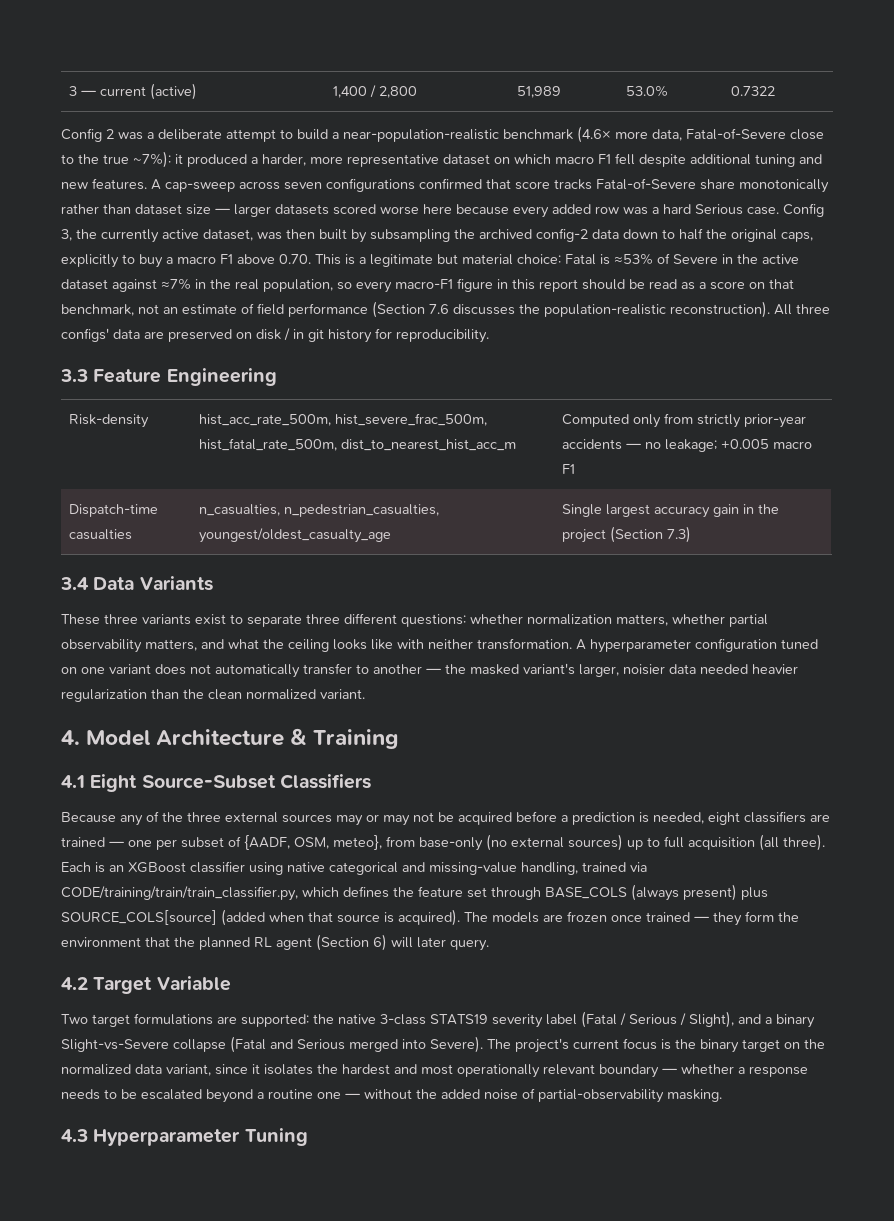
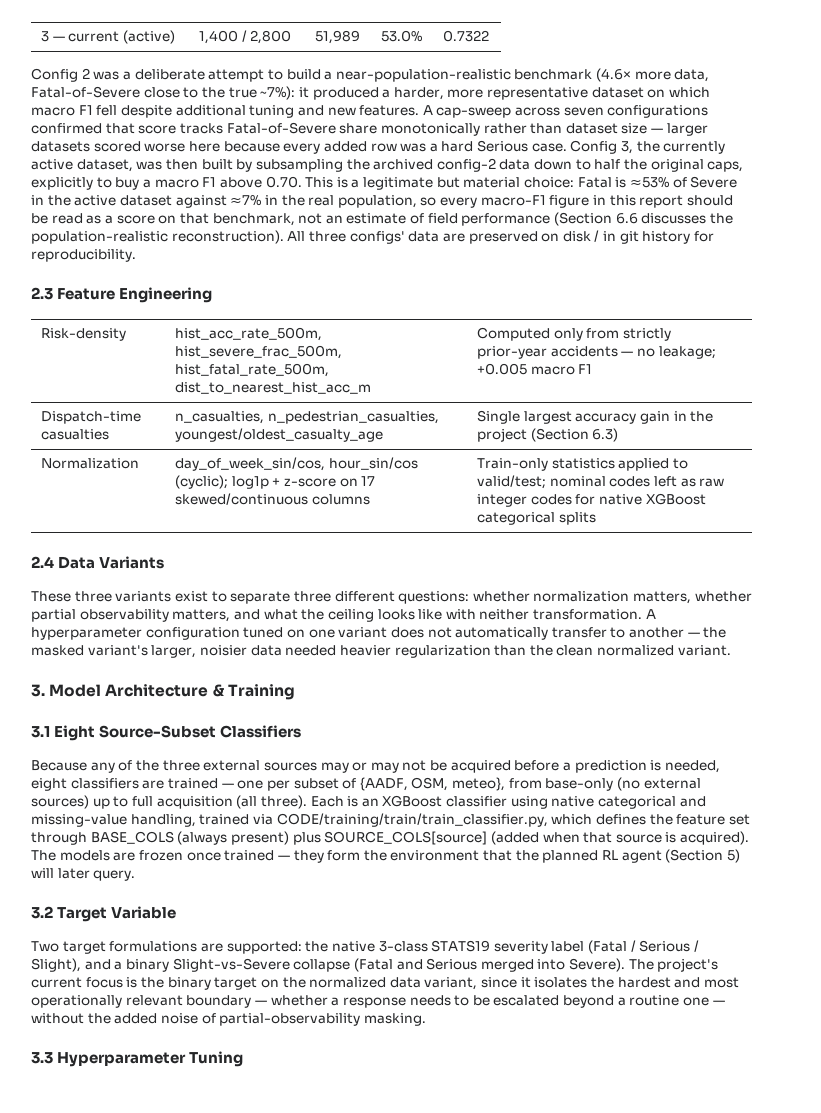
[429,304,449,314] 7.6 -> [615,213,638,224] 6.6
[60,369,88,382] 3.3 -> [31,287,53,300] 2.3
[666,526,691,543] [60,577,89,590] 7.3) // 3.4 -> [592,428,619,442] [41,458,140,469] [175,457,418,471] [175,475,376,489] [175,493,370,505] [477,458,689,471] [477,475,725,489] [477,493,706,507] [477,512,596,525] [31,556,54,568] 6.3) // Normalization | day_of_week_sin/cos, hour_sin/cos (cyclic); log1p + z-score on 17 skewed/continuous columns | Train-only statistics applied to valid/test; nominal codes left as raw integer codes for native XGBoost categorical splits // 2.4
[61,730,80,745] 4. -> [31,684,45,697] 3.
[61,775,85,788] 4.1 -> [31,726,50,738] 3.1
[373,934,387,951] 6) -> [726,849,740,863] 5)
[61,977,88,990] 4.2 -> [31,906,53,919] 3.2
[61,1129,88,1142] 4.3 -> [31,1052,53,1064] 3.3

